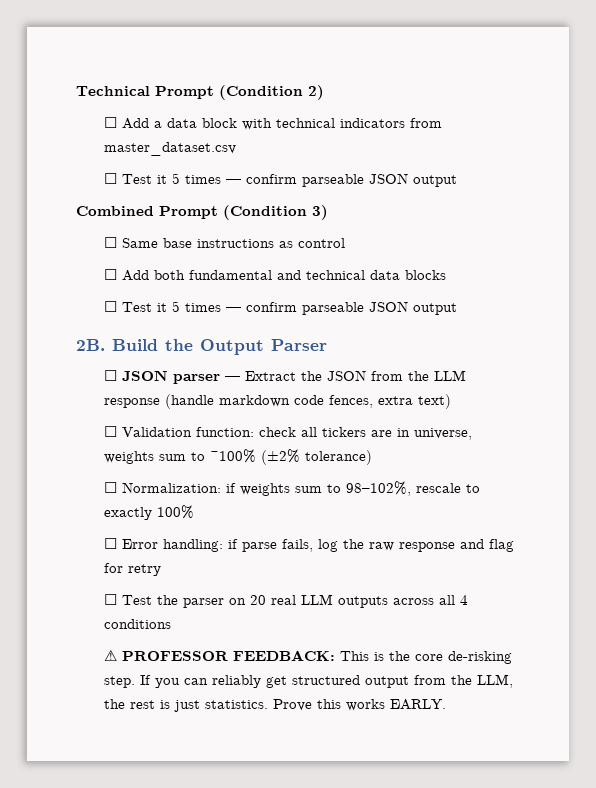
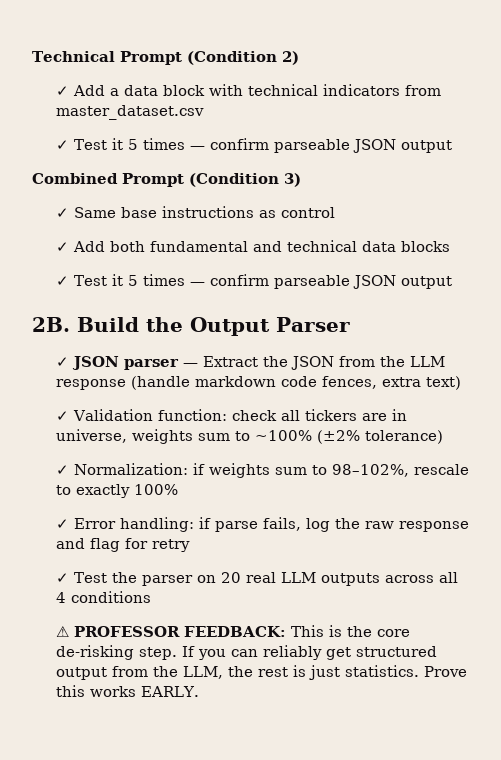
[104,117,118,128] ☐ -> [55,86,69,96] ✓
[104,173,118,184] ☐ -> [55,140,69,150] ✓
[104,237,118,248] ☐ -> [55,208,69,218] ✓
[104,269,118,280] ☐ -> [55,242,69,252] ✓
[104,301,118,312] ☐ -> [55,276,69,286] ✓
[104,370,118,381] ☐ -> [55,357,69,367] ✓
[104,426,118,437] ☐ -> [55,411,69,421] ✓
[104,482,118,493] ☐ -> [55,465,69,475] ✓
[104,538,118,549] ☐ -> [55,519,69,529] ✓
[104,594,118,605] ☐ -> [55,573,69,583] ✓

